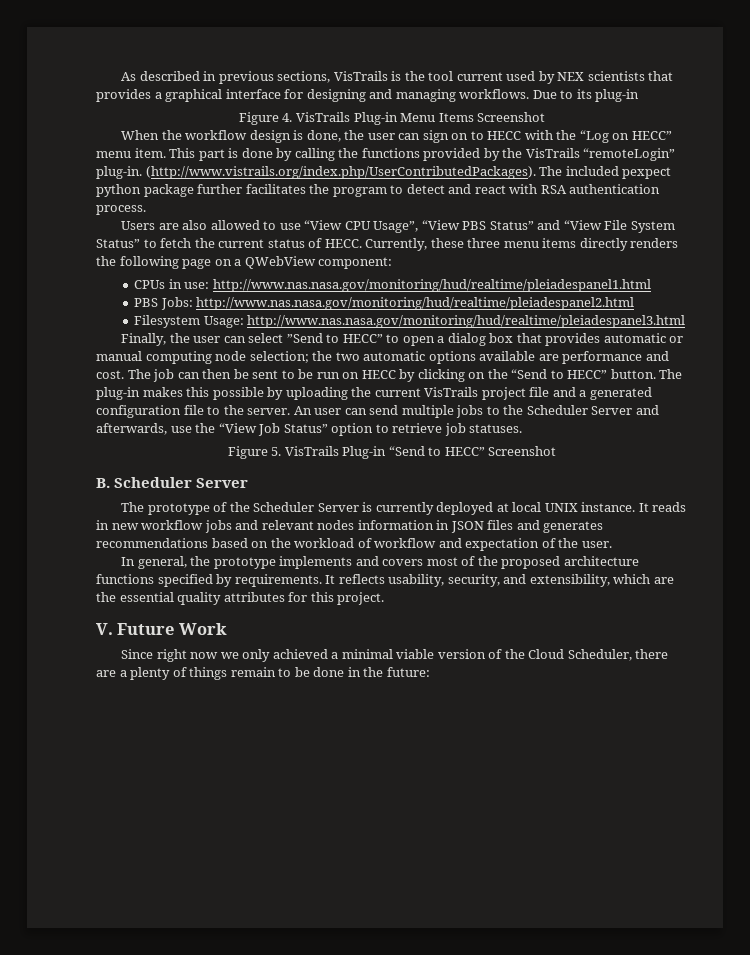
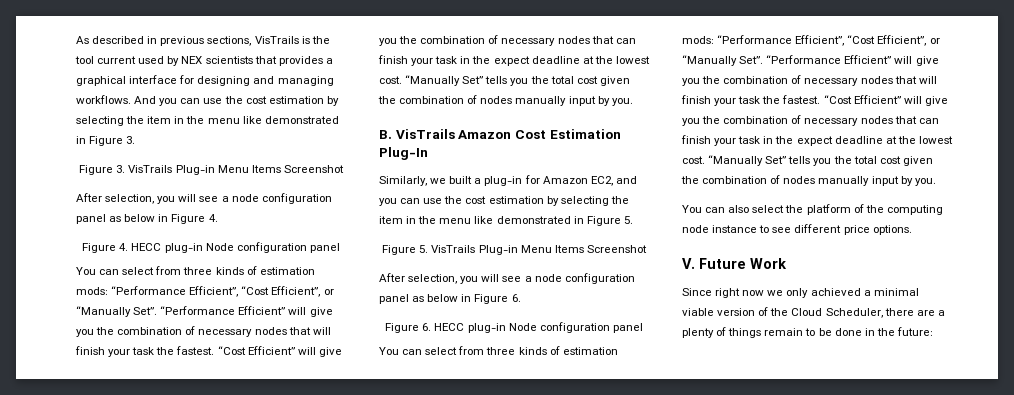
[532,89,640,102] [238,112,546,125] [121,130,672,143] [96,148,676,161] [96,166,672,179] [96,184,661,197] [96,205,146,215] [121,220,675,233] [96,238,679,251] [96,256,393,269] [134,279,651,292] [134,297,635,310] [134,315,686,328] [121,333,684,346] [96,351,669,364] [96,369,683,382] [96,387,652,400] [96,405,659,418] [96,423,523,436] [227,446,557,459] [96,477,249,488] [121,502,687,515] [96,520,604,533] [96,538,612,551] [121,556,639,569] [96,574,674,587] [96,592,385,605] Due to its plug-in // Figure 4. VisTrails Plug-in Menu Items Screenshot // When the workflow design is done, the user can sign on to HECC with the “Log on HECC” menu item. This part is done by calling the functions provided by the VisTrails “remoteLogin” plug-in. (http://www.vistrails.org/index.php/UserContributedPackages). The included pexpect python package further facilitates the program to detect and react with RSA authentication process. // Users are also allowed to use “View CPU Usage”, “View PBS Status” and “View File System Status” to fetch the current status of HECC. Currently, these three menu items directly renders the following page on a QWebView component: // CPUs in use: http://www.nas.nasa.gov/monitoring/hud/realtime/pleiadespanel1.html // PBS Jobs: http://www.nas.nasa.gov/monitoring/hud/realtime/pleiadespanel2.html // Filesystem Usage: http://www.nas.nasa.gov/monitoring/hud/realtime/pleiadespanel3.html // Finally, the user can select ”Send to HECC” to open a dialog box that provides automatic or manual computing node selection; the two automatic options available are performance and cost. The job can then be sent to be run on HECC by clicking on the “Send to HECC” button. The plug-in makes this possible by uploading the current VisTrails project file and a generated configuration file to the server. An user can send multiple jobs to the Scheduler Server and afterwards, use the “View Job Status” option to retrieve job statuses. // Figure 5. VisTrails Plug-in “Send to HECC” Screenshot // B. Scheduler Server // The prototype of the Scheduler Server is currently deployed at local UNIX instance. It reads in new workflow jobs and relevant nodes information in JSON files and generates recommendations based on the workload of workflow and expectation of the user. // In general, the prototype implements and covers most of the proposed architecture functions specified by requirements. It reflects usability, security, and extensibility, which are the essential quality attributes for this project. -> [134,96,339,106] [76,116,339,126] [76,136,136,146] [79,165,344,175] [76,193,332,204] [76,214,218,224] [82,242,340,253] [76,266,315,275] [76,286,334,297] [76,306,333,317] [76,326,331,337] [75,346,342,357] [379,35,636,46] [378,55,650,66] [379,75,630,86] [378,95,633,106] [379,129,621,139] [379,147,428,160] [379,175,637,186] [379,196,629,206] [379,216,633,226] [382,245,647,255] [379,273,635,284] [379,294,521,304] [385,322,643,333] [379,346,618,355] [682,35,940,46] [682,55,939,66] [682,75,937,86] [681,95,948,106] [682,115,939,126] [681,135,953,146] [682,155,933,166] [681,175,936,186] [682,204,943,215] [682,224,912,235] And you can use the cost estimation by selecting the item in the menu like demonstrated in Figure 3. // Figure 3. VisTrails Plug-in Menu Items Screenshot // After selection, you will see a node configuration panel as below in Figure 4. // Figure 4. HECC plug-in Node configuration panel // You can select from three kinds of estimation mods: “Performance Efficient”, “Cost Efficient”, or “Manually Set”. “Performance Efficient” will give you the combination of necessary nodes that will finish your task the fastest. “Cost Efficient” will give you the combination of necessary nodes that can finish your task in the expect deadline at the lowest cost. “Manually Set” tells you the total cost given the combination of nodes manually input by you. // B. VisTrails Amazon Cost Estimation Plug-In // Similarly, we built a plug-in for Amazon EC2, and you can use the cost estimation by selecting the item in the menu like demonstrated in Figure 5. // Figure 5. VisTrails Plug-in Menu Items Screenshot // After selection, you will see a node configuration panel as below in Figure 6. // Figure 6. HECC plug-in Node configuration panel // You can select from three kinds of estimation mods: “Performance Efficient”, “Cost Efficient”, or “Manually Set”. “Performance Efficient” will give you the combination of necessary nodes that will finish your task the fastest. “Cost Efficient” will give you the combination of necessary nodes that can finish your task in the expect deadline at the lowest cost. “Manually Set” tells you the total cost given the combination of nodes manually input by you. // You can also select the platform of the computing node instance to see different price options.

